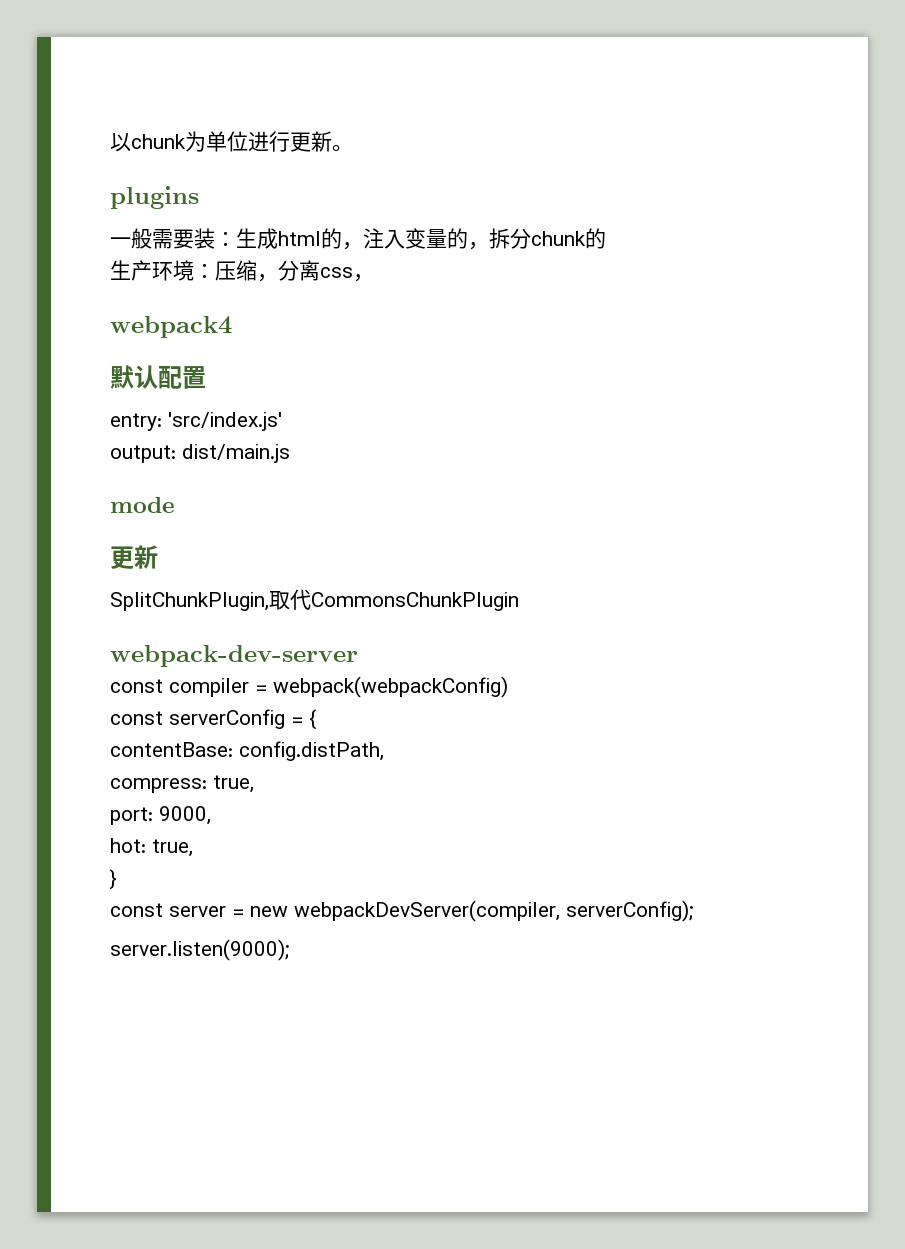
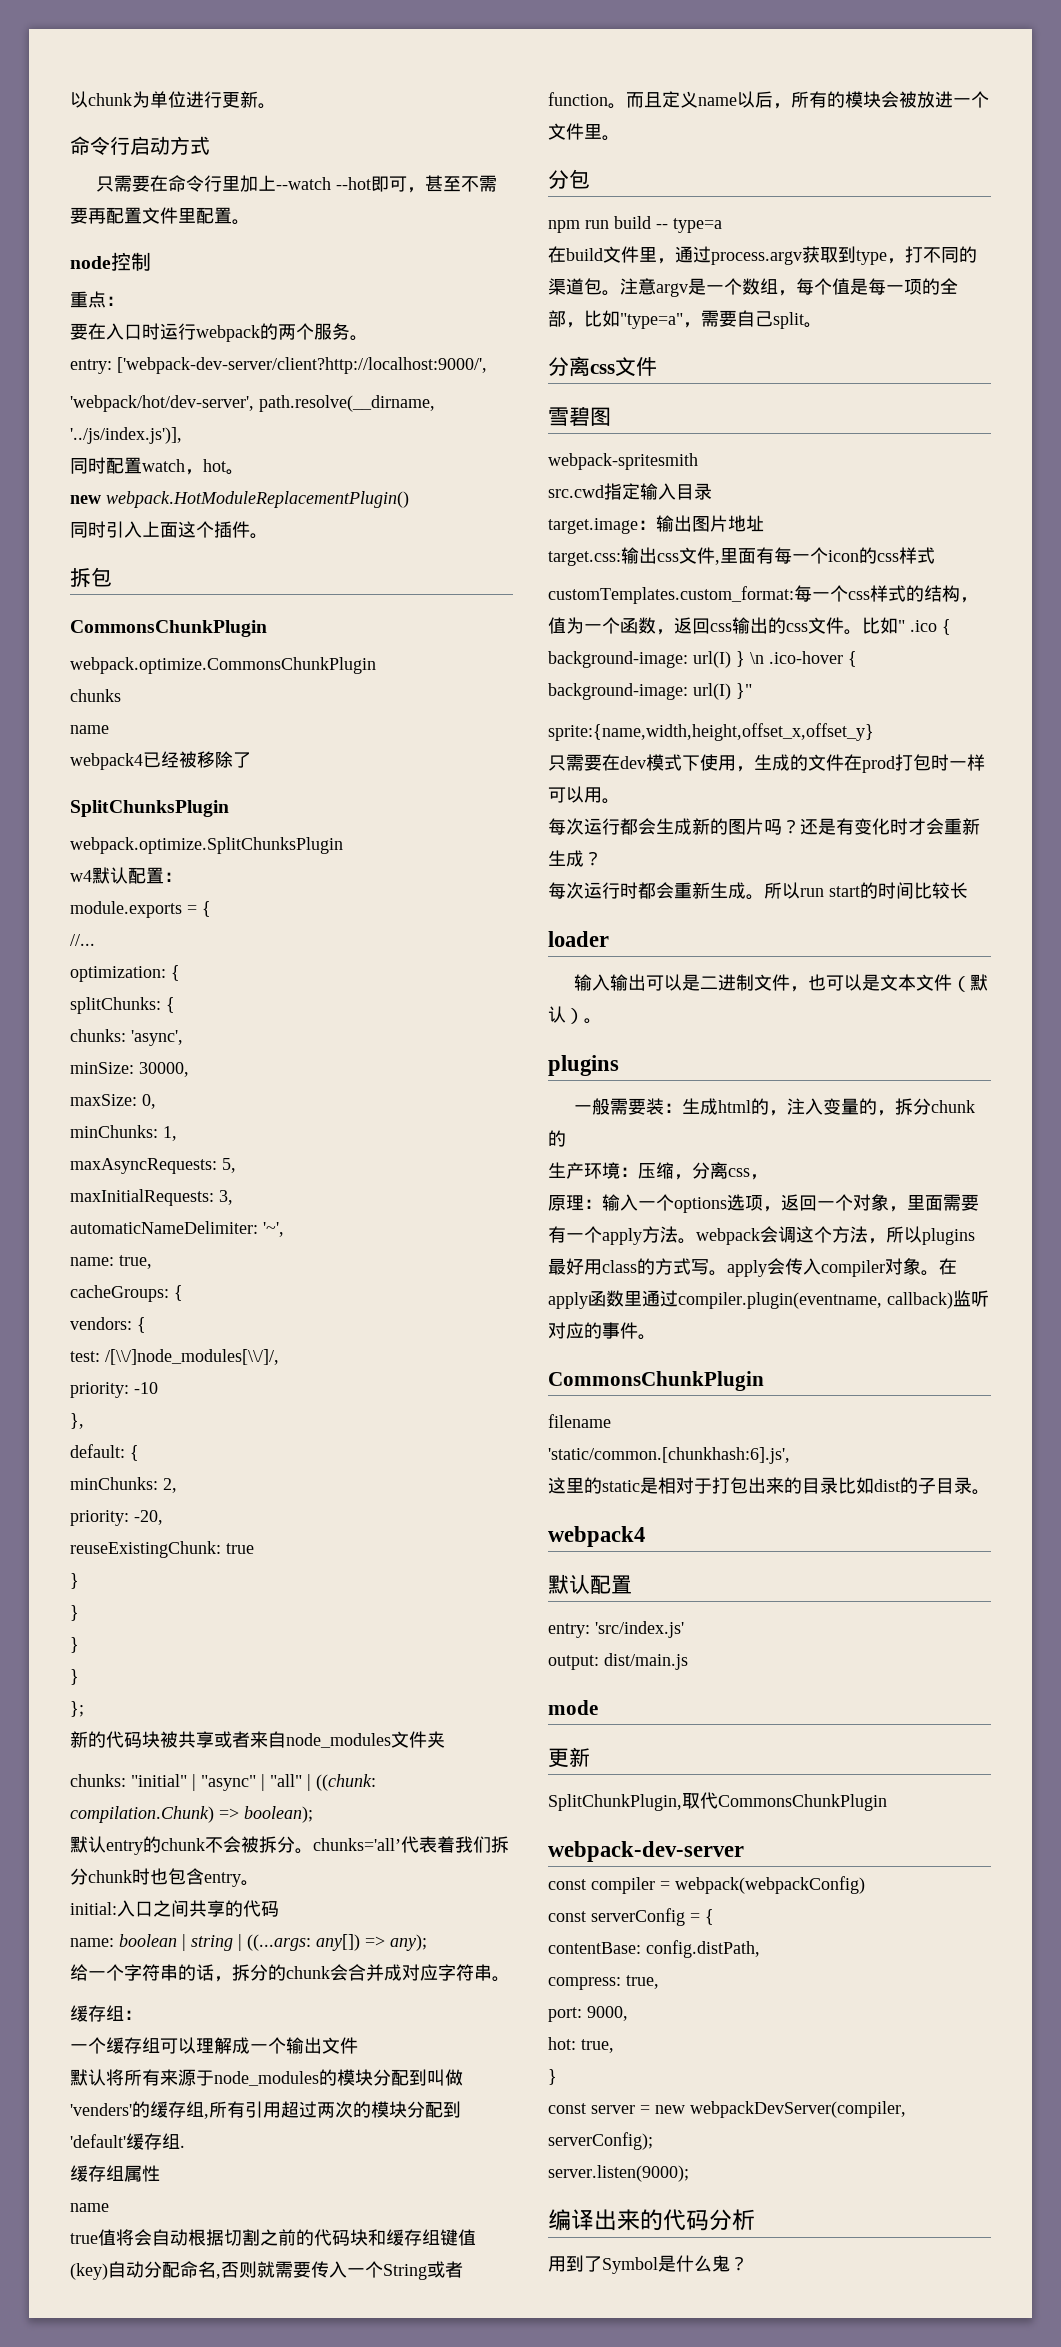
(353, 148) none -> [70,136,210,155] [96,175,498,193] [70,207,250,225] [70,252,151,271] [70,291,124,308] [70,323,368,342] [70,357,487,374] [70,395,435,412] [70,427,182,444] [70,457,244,475] [70,491,409,508] [70,521,268,539] [70,567,112,588] [70,620,267,637] [70,657,376,674] [70,689,121,702] [70,725,109,734] [70,751,251,770] [70,800,229,817] [70,837,343,854] [70,867,182,884] [70,901,211,918] [70,934,95,946] [70,965,180,982] [70,997,175,1014] [70,1029,183,1046] [70,1062,189,1077] [70,1094,156,1109] [70,1125,177,1141] [70,1158,236,1174] [70,1189,233,1206] [70,1221,284,1237] [70,1255,152,1269] [70,1285,183,1302] [70,1317,146,1333] [70,1349,279,1365] [70,1382,158,1398] [70,1413,84,1429] [70,1444,139,1461] [70,1477,177,1493] [70,1510,163,1526] [70,1541,254,1558] [70,1573,79,1589] [70,1605,79,1621] [70,1637,79,1653] [70,1669,79,1685] [70,1701,84,1717] [70,1731,445,1748] [70,1774,376,1791] [70,1806,313,1823] [70,1836,509,1855] [70,1868,259,1887] [70,1900,279,1917] [70,1934,427,1951] [70,1964,510,1982] [70,2005,142,2022] [70,2037,358,2054] [70,2069,463,2086] [70,2101,461,2119] [70,2133,185,2150] [70,2165,160,2182] [70,2203,109,2212] [70,2229,476,2246] [70,2261,463,2280] [548,91,989,109] [548,123,620,141] [548,169,590,189] [548,216,722,233] [548,246,977,265] [548,278,958,297] [548,310,822,329] [548,356,657,377] [548,406,611,426] [548,453,698,470] [548,483,712,500] [548,515,764,534] [548,547,935,566] [548,585,978,604] [548,617,951,635] [548,651,857,668] [548,683,752,700] [548,723,874,741] [548,754,985,773] [548,786,620,804] [548,818,980,835] [548,850,602,867] [548,882,968,900] [548,931,609,947] [574,974,989,992] [548,1006,602,1024] // 命令行启动方式 // 只需要在命令行里加上--watch --hot即可，甚至不需要再配置文件里配置。 // node控制 // 重点： // 要在入口时运行webpack的两个服务。 // entry: ['webpack-dev-server/client?http://localhost:9000/', // 'webpack/hot/dev-server', path.resolve(__dirname, '../js/index.js')], // 同时配置watch，hot。 // new webpack.HotModuleReplacementPlugin() // 同时引入上面这个插件。 // 拆包 // CommonsChunkPlugin // webpack.optimize.CommonsChunkPlugin // chunks // name // webpack4已经被移除了 // SplitChunksPlugin // webpack.optimize.SplitChunksPlugin // w4默认配置： // module.exports = { // //... // optimization: { // splitChunks: { // chunks: 'async', // minSize: 30000, // maxSize: 0, // minChunks: 1, // maxAsyncRequests: 5, // maxInitialRequests: 3, // automaticNameDelimiter: '~', // name: true, // cacheGroups: { // vendors: { // test: /[\\/]node_modules[\\/]/, // priority: -10 // }, // default: { // minChunks: 2, // priority: -20, // reuseExistingChunk: true // } // } // } // } // }; // 新的代码块被共享或者来自node_modules文件夹 // chunks: "initial" | "async" | "all" | ((chunk: compilation.Chunk) => boolean); // 默认entry的chunk不会被拆分。chunks='all’代表着我们拆分chunk时也包含entry。 // initial:入口之间共享的代码 // name: boolean | string | ((...args: any[]) => any); // 给一个字符串的话，拆分的chunk会合并成对应字符串。 // 缓存组： // 一个缓存组可以理解成一个输出文件 // 默认将所有来源于node_modules的模块分配到叫做'venders'的缓存组,所有引用超过两次的模块分配到'default'缓存组. // 缓存组属性 // name // true值将会自动根据切割之前的代码块和缓存组键值(key)自动分配命名,否则就需要传入一个String或者function。而且定义name以后，所有的模块会被放进一个文件里。 // 分包 // npm run build -- type=a // 在build文件里，通过process.argv获取到type，打不同的渠道包。注意argv是一个数组，每个值是每一项的全部，比如"type=a"，需要自己split。 // 分离css文件 // 雪碧图 // webpack-spritesmith // src.cwd指定输入目录 // target.image：输出图片地址 // target.css:输出css文件,里面有每一个icon的css样式 // customTemplates.custom_format:每一个css样式的结构，值为一个函数，返回css输出的css文件。比如" .ico { background-image: url(I) } \n .ico-hover { background-image: url(I) }" // sprite:{name,width,height,offset_x,offset_y} // 只需要在dev模式下使用，生成的文件在prod打包时一样可以用。 // 每次运行都会生成新的图片吗？还是有变化时才会重新生成？ // 每次运行时都会重新生成。所以run start的时间比较长 // loader // 输入输出可以是二进制文件，也可以是文本文件（默认）。
(374, 278) none -> [548,1194,979,1213] [548,1226,975,1245] [548,1258,957,1277] [548,1290,989,1309] [548,1322,656,1340] [548,1371,764,1391] [548,1414,611,1428] [548,1447,790,1464] [548,1477,990,1495] // 原理：输入一个options选项，返回一个对象，里面需要有一个apply方法。webpack会调这个方法，所以plugins最好用class的方式写。apply会传入compiler对象。在apply函数里通过compiler.plugin(eventname, callback)监听对应的事件。 // CommonsChunkPlugin // filename // 'static/common.[chunkhash:6].js', // 这里的static是相对于打包出来的目录比如dist的子目录。
(289, 950) none -> [548,2209,755,2231] [548,2255,748,2274] // 编译出来的代码分析 // 用到了Symbol是什么鬼？

